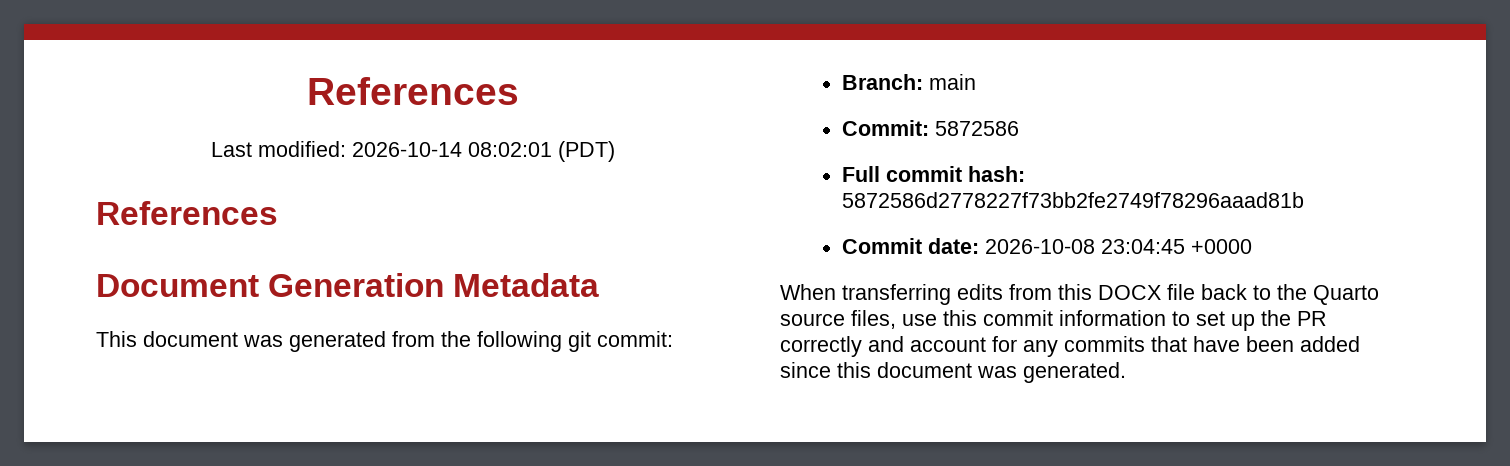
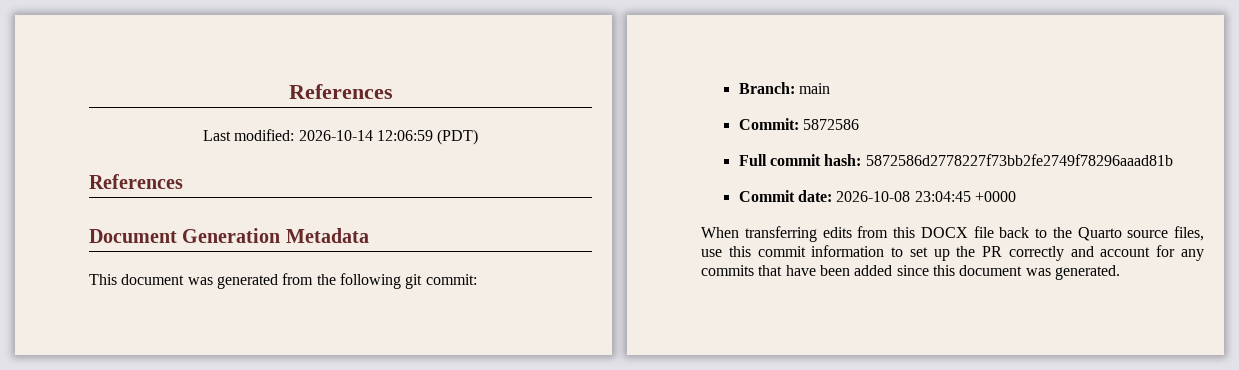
[468,142,552,157] 08:02:01 -> [376,130,433,141] 12:06:59

